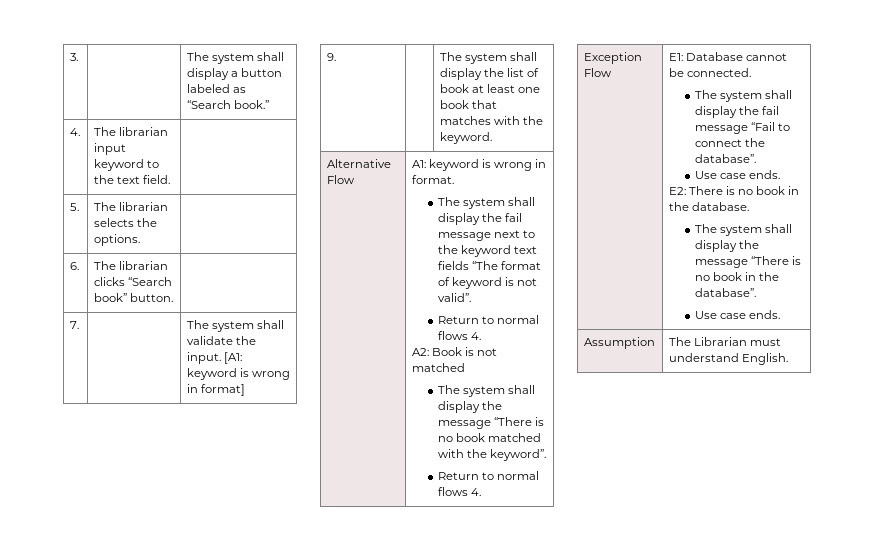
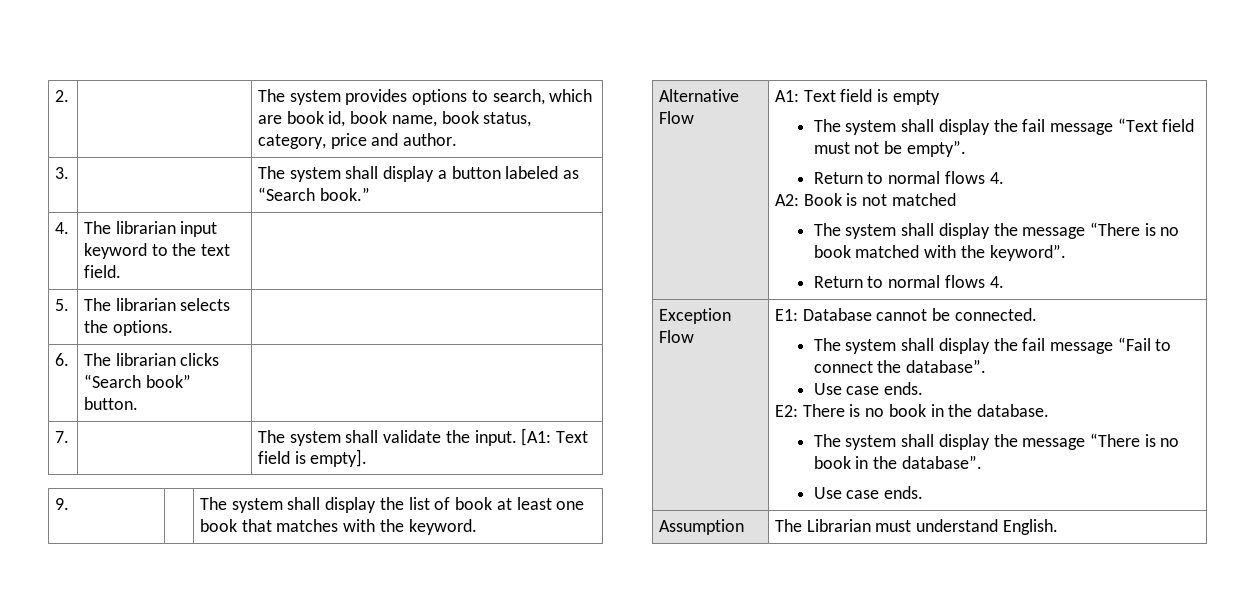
(69, 57) none -> [55,90,70,102] [258,89,593,105] [258,111,532,127] [258,133,458,149] 2. | | The system provides options to search, which are book id, book name, book status, category, price and author. //
[186,368,290,380] [186,384,245,396] keyword is wrong in format] -> [556,431,589,443] [258,449,368,467] Text field is empty].
[428,159,547,171] [411,175,454,184] [437,197,536,209] [437,213,523,225] [437,230,536,241] [437,245,538,257] [437,261,542,270] [437,277,538,289] [437,293,471,302] keyword is wrong in format. // The system shall display the fail message next to the keyword text fields “The format of keyword is not valid”. -> [803,89,940,105] [813,118,1195,135] [813,140,966,157] Text field is empty // The system shall display the fail message “Text field must not be empty”.

